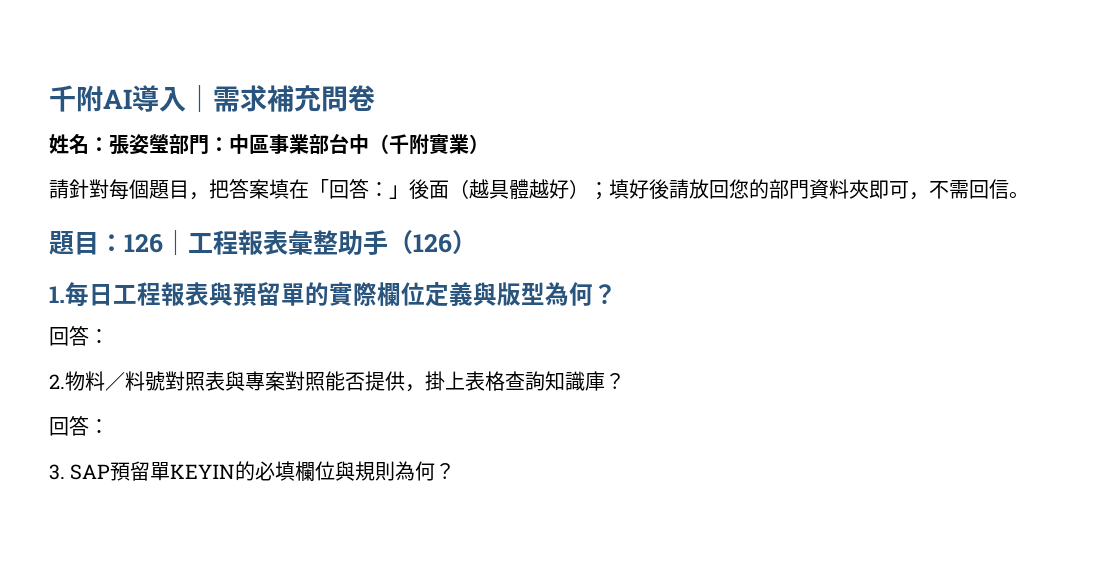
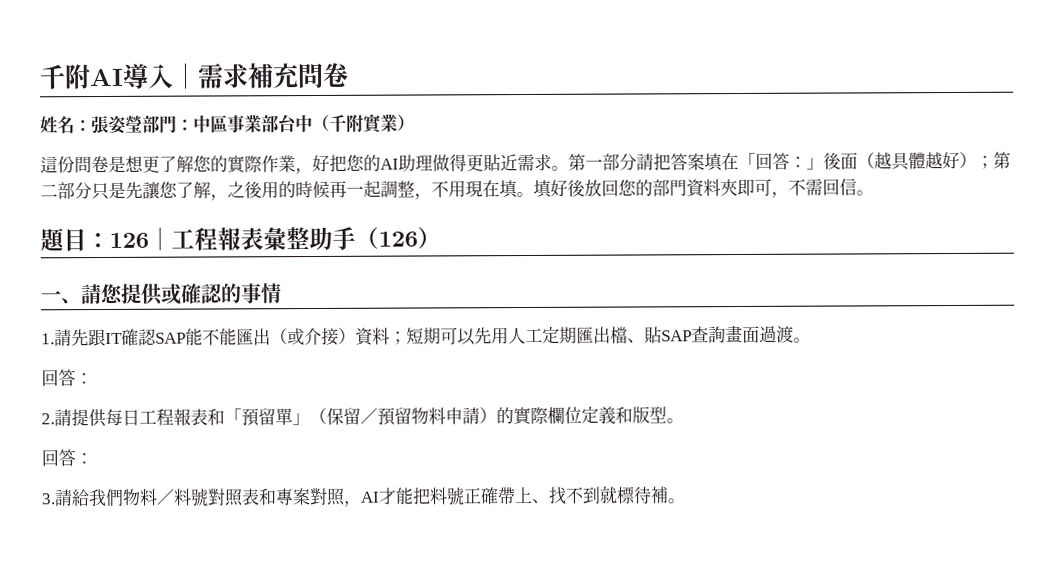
[49,179,209,200] 請針對每個題目， -> [40,153,654,175] 這份問卷是想更了解您的實際作業，好把您的AI助理做得更貼近需求。第一部分請
[609,179,689,199] 填好後請 -> [993,151,1011,169] [40,179,586,201] 第二部分只是先讓您了解，之後用的時候再一起調整，不用現在填。填好後
[49,282,305,307] 1.每日工程報表與預留單 -> [41,282,282,306] [41,324,811,347] [41,369,93,387] [41,407,497,428] 一、請您提供或確認的事情 // 1.請先跟IT確認SAP能不能匯出（或介接）資料；短期可以先用人工定期匯出檔、貼SAP查詢畫面過渡。 // 回答： // 2.請提供每日工程報表和「預留單」（保留／預留物料申請）
[473,282,617,306] [49,326,109,346] [49,374,65,389] 與版型為何？ // 回答： // 2. -> [615,406,684,424] [41,449,93,467] [41,488,124,507] 和版型。 // 回答： // 3.請給我們
[225,371,245,391] 與 -> [258,488,277,506] 和
[325,371,625,392] [49,416,109,436] [49,461,456,481] 能否提供，掛上表格查詢知識庫？ // 回答： // 3. SAP預留單KEYIN的必填欄位與規則為何？ -> [344,485,686,507] ，AI才能把料號正確帶上、找不到就標待補。

